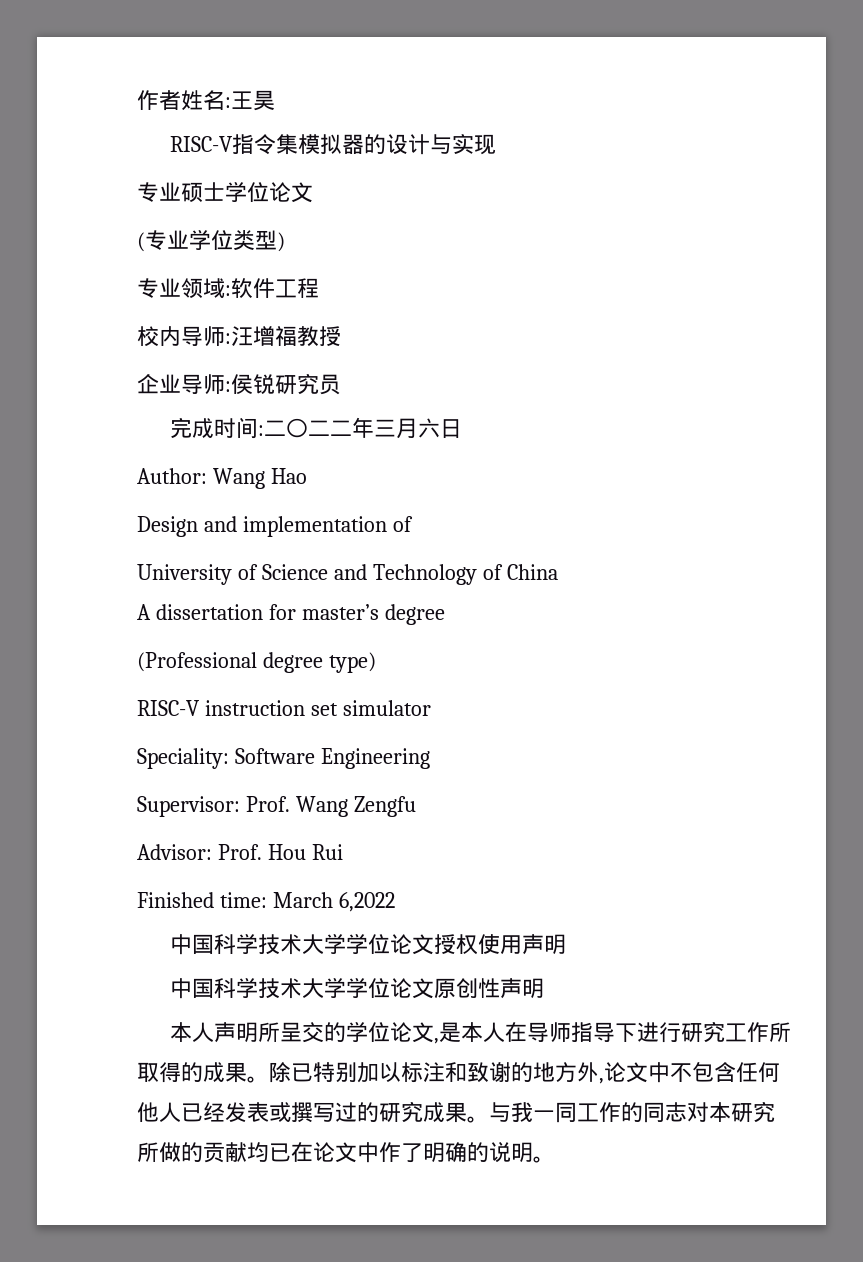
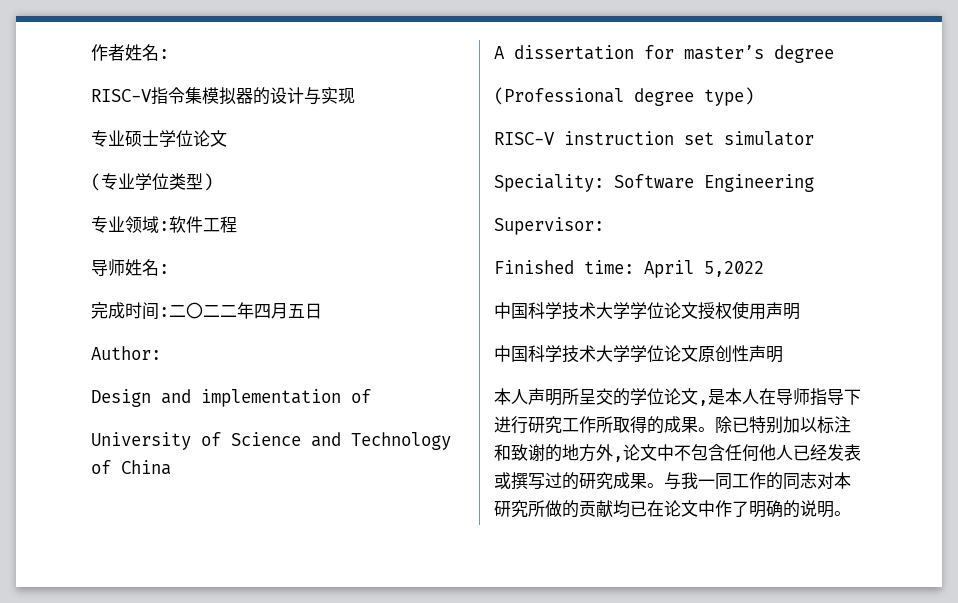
[231,90,275,111] 王昊 -> (169, 54) none
[137,326,341,347] [137,373,341,395] 校内导师:汪增福教授 // 企业导师:侯锐研究员 -> [91,259,169,276] 导师姓名:
[373,418,440,439] 三月六 -> [254,303,305,319] 四月五
[212,468,307,489] Wang Hao -> (161, 353) none
[245,796,416,817] [137,844,343,860] Prof. Wang Zengfu // Advisor: Prof. Hou Rui -> (604, 226) none
[272,892,395,912] March 6,2022 -> [644,260,764,278] April 5,2022

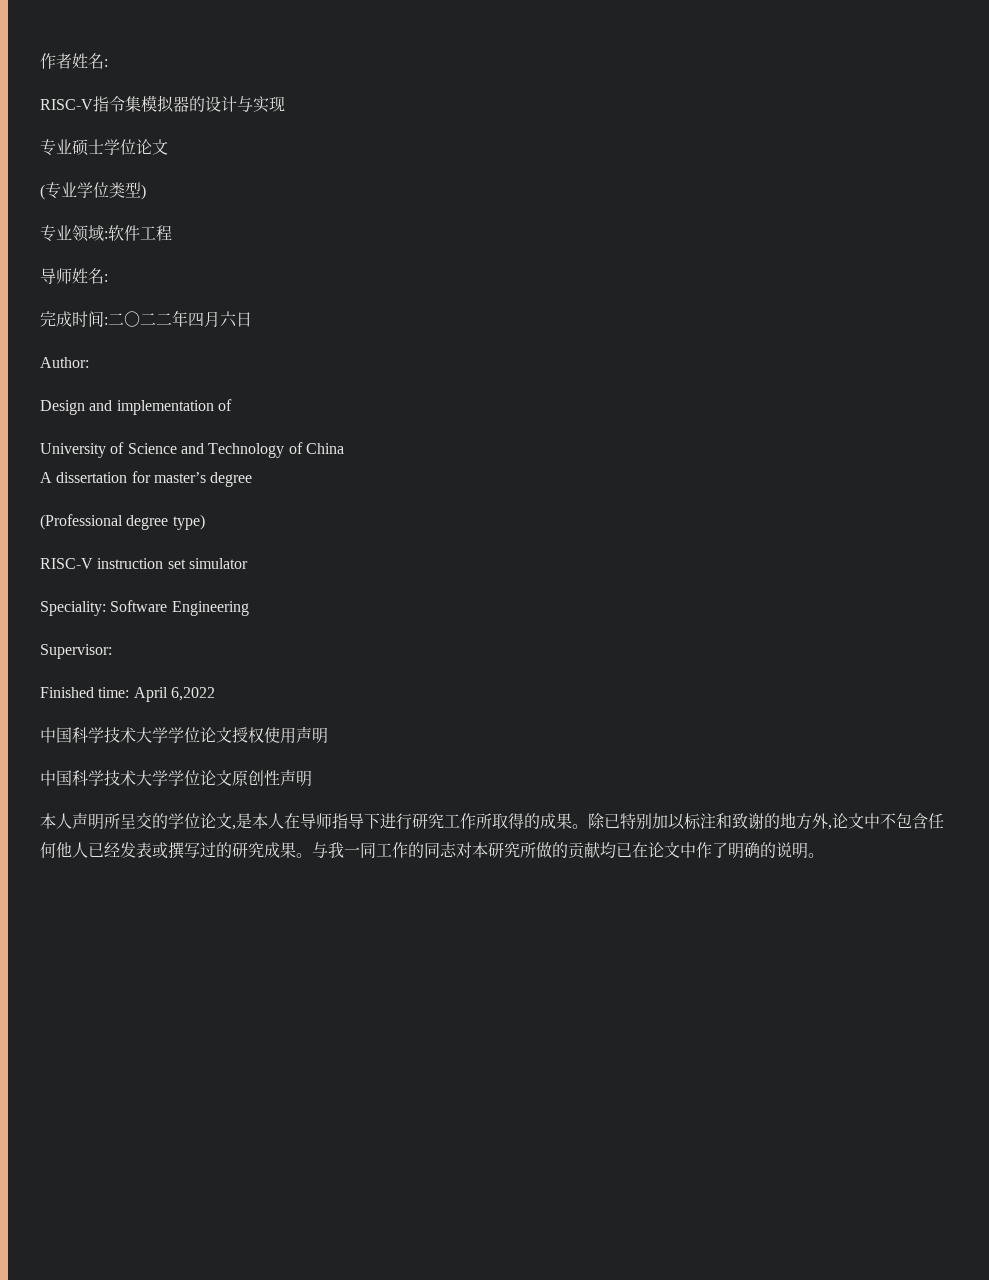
[288,304,305,318] 五 -> [220,311,237,327] 六
[704,261,764,277] 5,2022 -> [170,687,215,701] 6,2022

